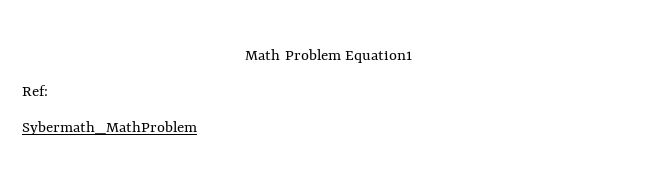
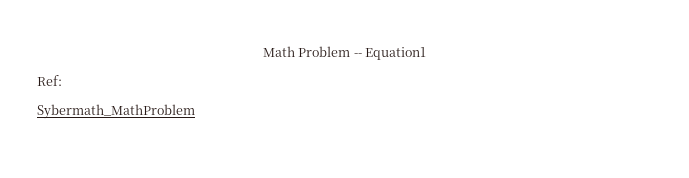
(341, 54) none -> [353,53,362,57] --

